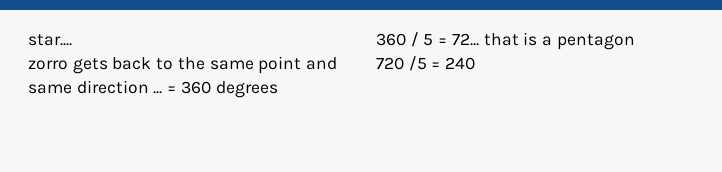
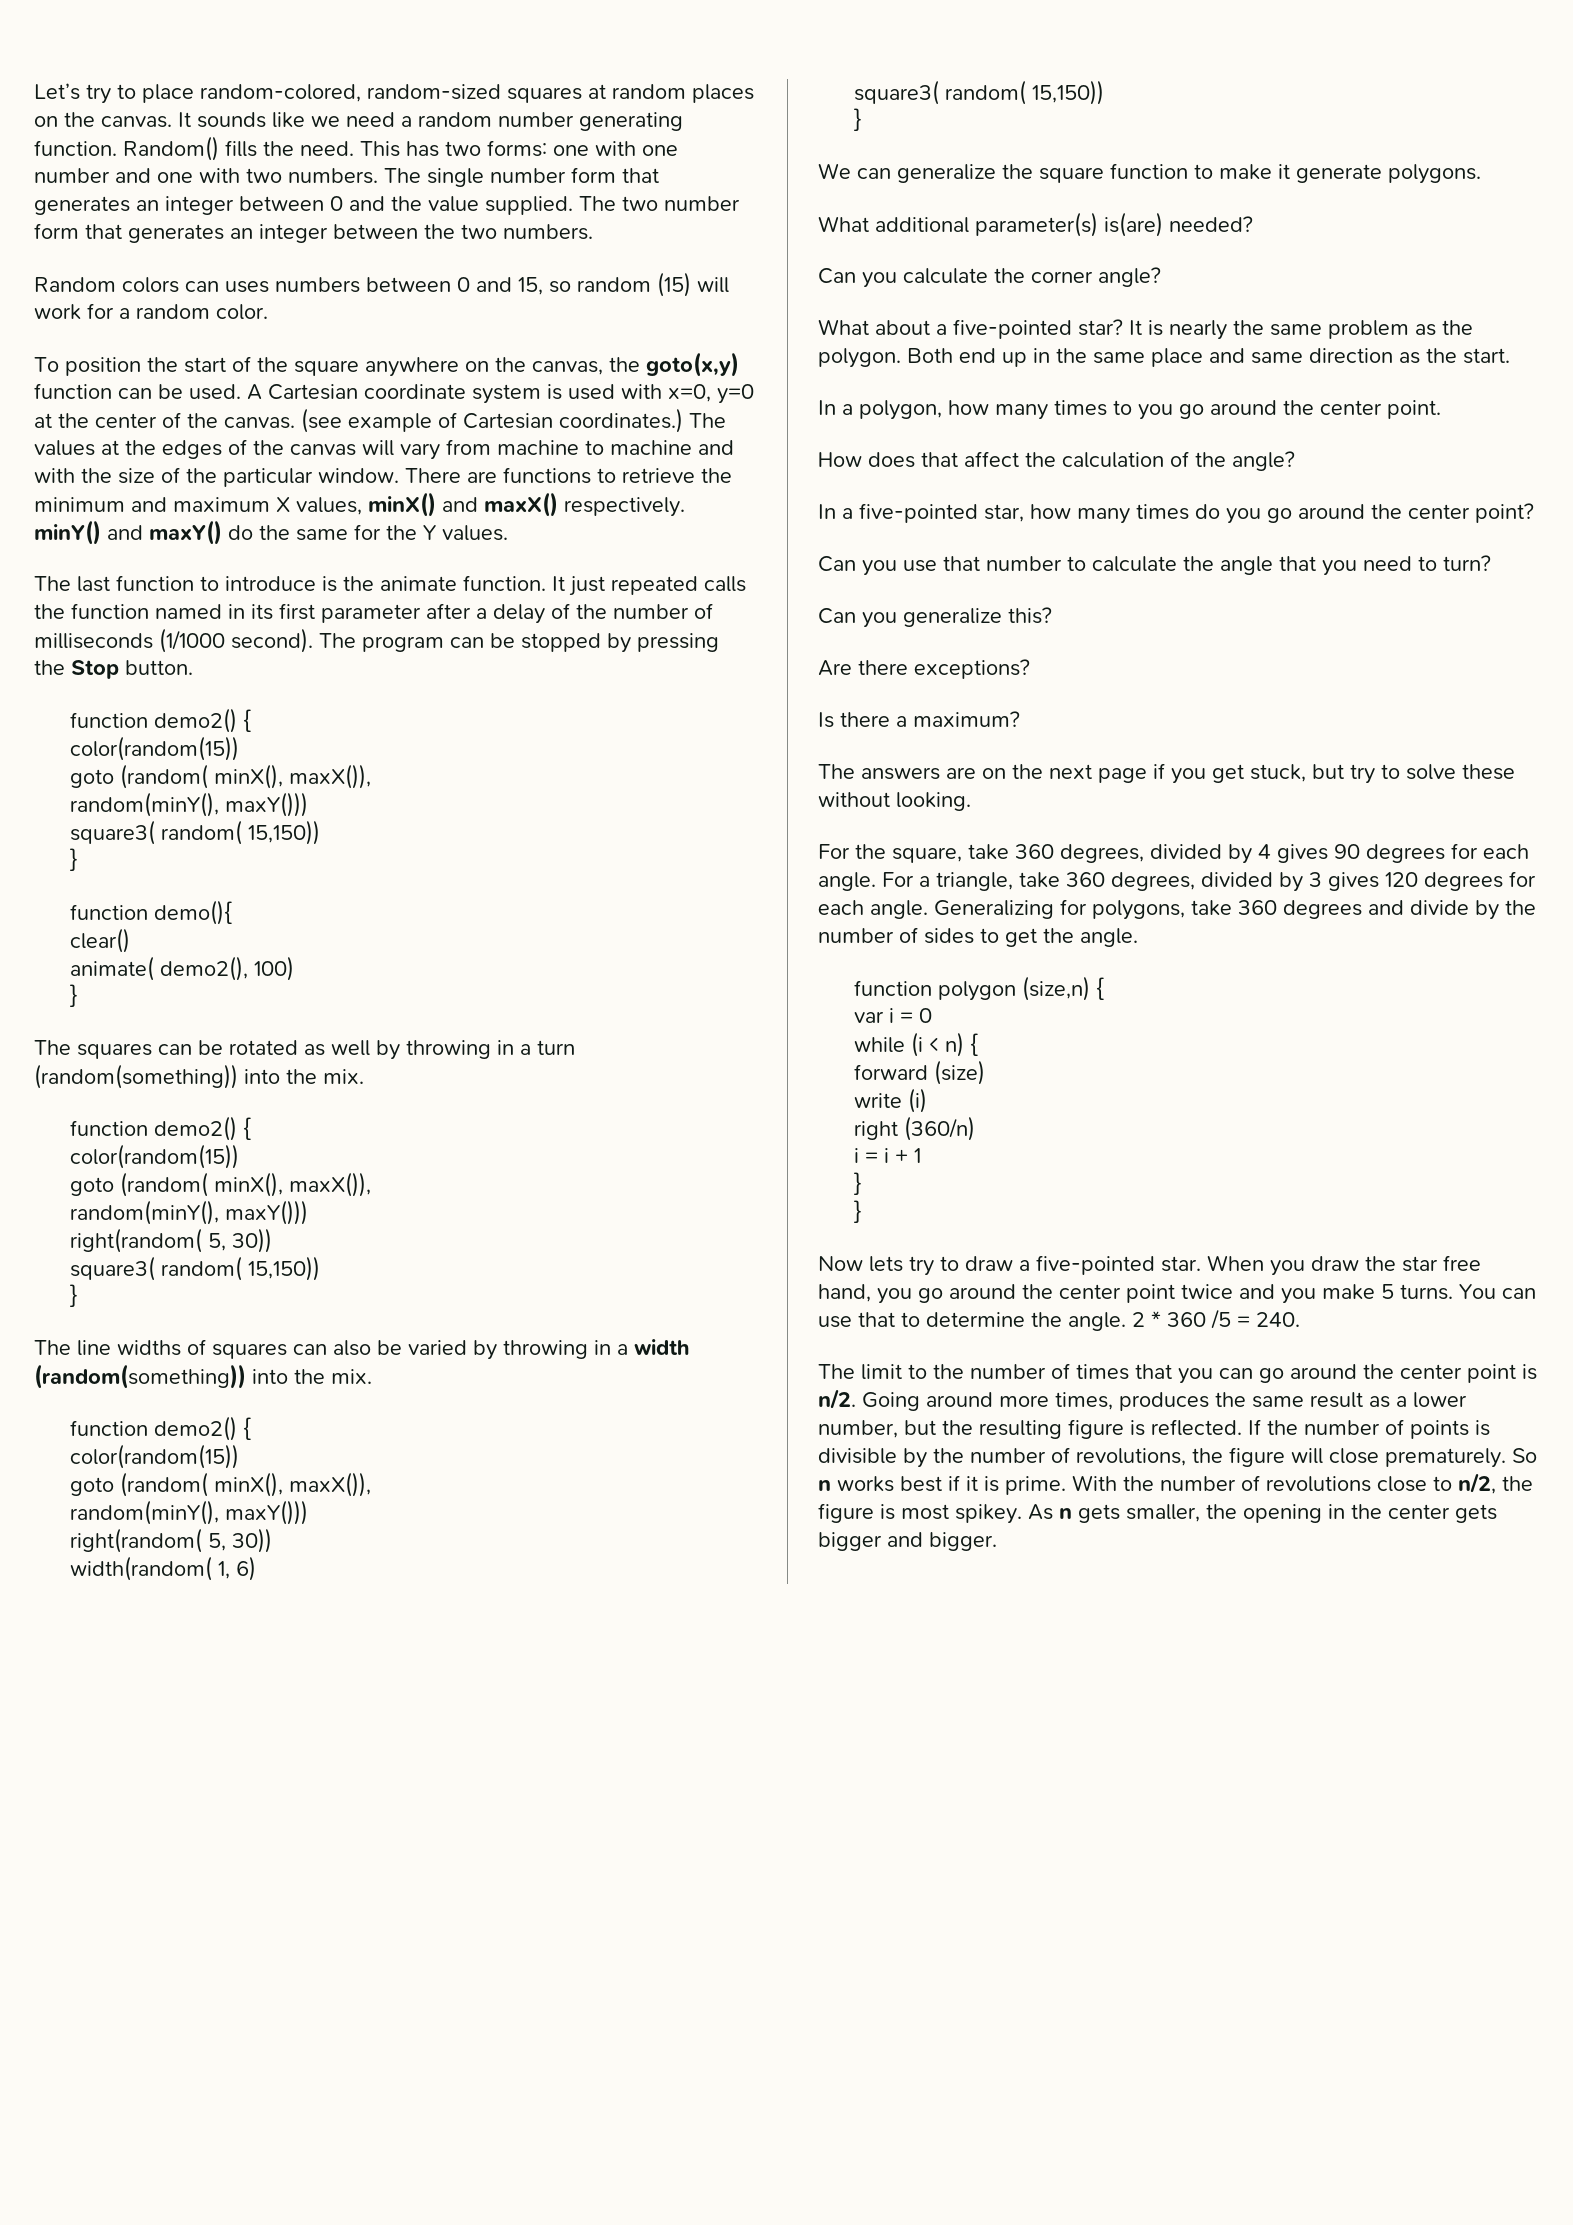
[28,34,72,46] [28,56,338,74] [28,80,278,98] [376,32,635,50] [376,56,476,71] star.... // zorro gets back to the same point and same direction ... = 360 degrees // 360 / 5 = 72... that is a pentagon // 720 /5 = 240 -> [34,83,754,104] [34,112,683,131] [34,136,678,161] [34,167,659,187] [34,196,740,215] [34,223,593,243] [34,272,729,297] [34,303,268,320] [34,352,739,377] [34,383,754,404] [34,408,726,433] [34,439,734,460] [34,467,732,487] [34,492,685,517] [34,520,508,545] [34,575,746,596] [34,603,713,624] [34,628,719,653] [34,660,193,679] [70,708,252,733] [70,736,240,761] [70,764,372,789] [70,792,309,817] [70,820,321,845] [70,848,79,871] [70,900,233,925] [70,928,131,953] [70,956,295,981] [70,984,79,1007] [34,1040,575,1060] [34,1064,364,1089] [70,1116,252,1141] [70,1144,240,1169] [70,1172,372,1197] [70,1200,309,1225] [70,1228,273,1253] [70,1256,321,1281] [70,1284,79,1307] [34,1339,689,1360] [34,1364,372,1389] [70,1416,252,1441] [70,1444,240,1469] [70,1472,372,1497] [70,1500,309,1525] [70,1528,273,1553] [70,1556,257,1581] [854,80,1105,105] [854,108,863,131] [818,163,1481,184] [818,212,1253,237] [818,267,1161,288] [818,319,1473,340] [818,348,1510,368] [818,400,1441,420] [818,451,1295,471] [818,503,1534,524] [818,555,1491,576] [818,607,1052,628] [818,659,1030,679] [818,711,1020,728] [818,763,1515,784] [818,792,971,811] [818,843,1529,864] [818,871,1536,892] [818,899,1536,920] [818,927,1138,947] [854,976,1105,1001] [854,1008,933,1023] [854,1032,979,1057] [854,1060,986,1085] [854,1088,928,1113] [854,1116,976,1141] [854,1148,922,1163] [854,1172,863,1195] [854,1200,863,1223] [818,1255,1481,1276] [818,1284,1536,1304] [818,1309,1300,1331] [818,1363,1537,1384] [818,1389,1467,1411] [818,1419,1490,1439] [818,1447,1537,1468] [818,1473,1533,1495] [818,1503,1497,1524] [818,1532,997,1551] Let’s try to place random-colored, random-sized squares at random places on the canvas. It sounds like we need a random number generating function. Random() fills the need. This has two forms: one with one number and one with two numbers. The single number form that generates an integer between 0 and the value supplied. The two number form that generates an integer between the two numbers. // Random colors can uses numbers between 0 and 15, so random (15) will work for a random color. // To position the start of the square anywhere on the canvas, the goto(x,y) function can be used. A Cartesian coordinate system is used with x=0, y=0 at the center of the canvas. (see example of Cartesian coordinates.) The values at the edges of the canvas will vary from machine to machine and with the size of the particular window. There are functions to retrieve the minimum and maximum X values, minX() and maxX() respectively. minY() and maxY() do the same for the Y values. // The last function to introduce is the animate function. It just repeated calls the function named in its first parameter after a delay of the number of milliseconds (1/1000 second). The program can be stopped by pressing the Stop button. // function demo2() { // color(random(15)) // goto (random( minX(), maxX()), // random(minY(), maxY())) // square3( random( 15,150)) // } // function demo(){ // clear() // animate( demo2(), 100) // } // The squares can be rotated as well by throwing in a turn (random(something)) into the mix. // function demo2() { // color(random(15)) // goto (random( minX(), maxX()), // random(minY(), maxY())) // right(random( 5, 30)) // square3( random( 15,150)) // } // The line widths of squares can also be varied by throwing in a width (random(something)) into the mix. // function demo2() { // color(random(15)) // goto (random( minX(), maxX()), // random(minY(), maxY())) // right(random( 5, 30)) // width(random( 1, 6) // square3( random( 15,150)) // } // We can generalize the square function to make it generate polygons. // What additional parameter(s) is(are) needed? // Can you calculate the corner angle? // What about a five-pointed star? It is nearly the same problem as the polygon. Both end up in the same place and same direction as the start. // In a polygon, how many times to you go around the center point. // How does that affect the calculation of the angle? // In a five-pointed star, how many times do you go around the center point? // Can you use that number to calculate the angle that you need to turn? // Can you generalize this? // Are there exceptions? // Is there a maximum? // The answers are on the next page if you get stuck, but try to solve these without looking. // For the square, take 360 degrees, divided by 4 gives 90 degrees for each angle. For a triangle, take 360 degrees, divided by 3 gives 120 degrees for each angle. Generalizing for polygons, take 360 degrees and divide by the number of sides to get the angle. // function polygon (size,n) { // var i = 0 // while (i < n) { // forward (size) // write (i) // right (360/n) // i = i + 1 // } // } // Now lets try to draw a five-pointed star. When you draw the star free hand, you go around the center point twice and you make 5 turns. You can use that to determine the angle. 2 * 360 /5 = 240. // The limit to the number of times that you can go around the center point is n/2. Going around more times, produces the same result as a lower number, but the resulting figure is reflected. If the number of points is divisible by the number of revolutions, the figure will close prematurely. So n works best if it is prime. With the number of revolutions close to n/2, the figure is most spikey. As n gets smaller, the opening in the center gets bigger and bigger.

